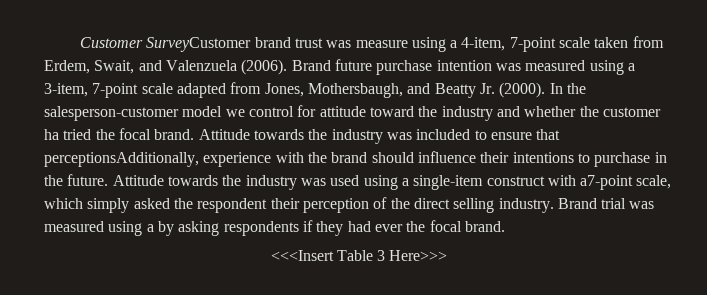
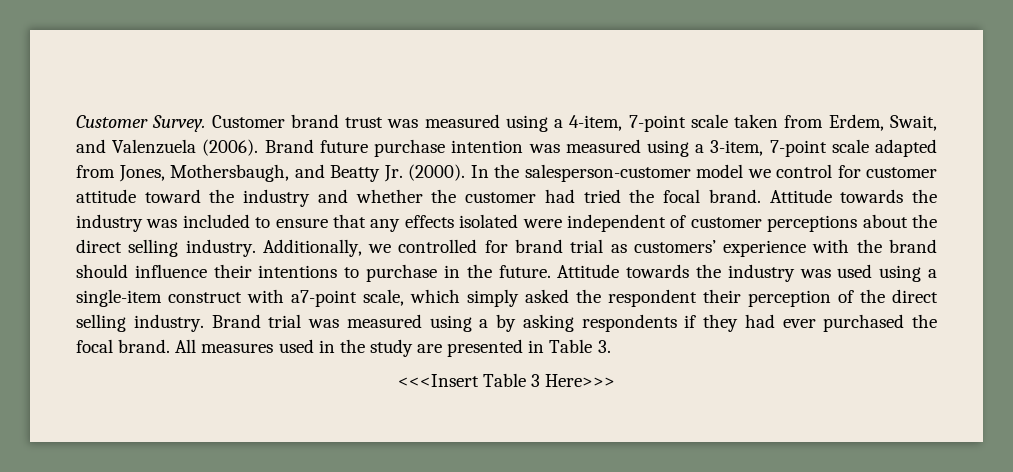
[79,37,252,52] Customer SurveyCustomer -> [76,115,285,132] Customer Survey. Customer
[355,40,408,48] measure -> [424,114,500,128] measured
(317, 111) none -> [866,167,937,178] customer
[44,129,59,140] ha -> [544,189,575,203] had
[44,152,199,167] perceptionsAdditionally, -> [370,214,937,232] [76,239,716,257] any effects isolated were independent of customer perceptions about the direct selling industry. Additionally, we controlled for brand trial as customers’
[406,220,505,232] the focal brand. -> [823,314,937,332] [76,339,611,357] purchased the focal brand. All measures used in the study are presented in Table 3.

